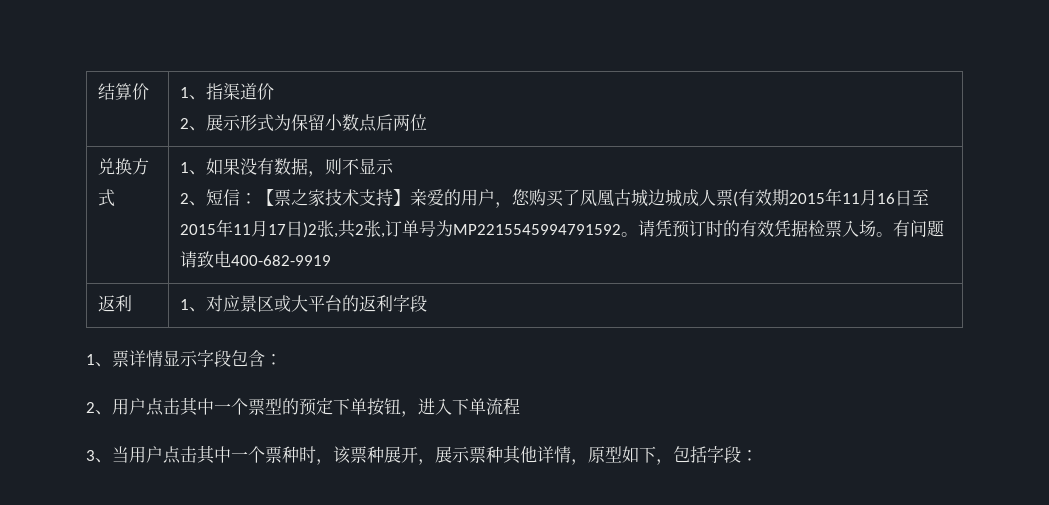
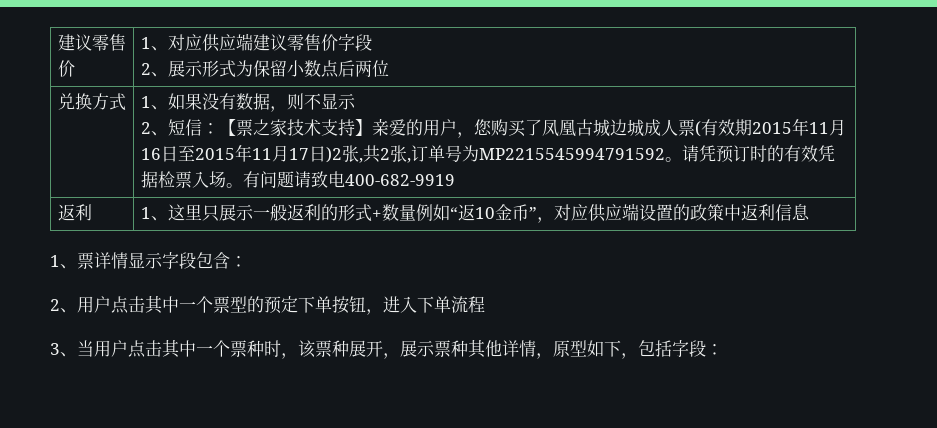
[97,83,132,100] 结算 -> [57,34,126,51] 建议零售
[205,83,274,100] 指渠道价 -> [167,33,372,52] 对应供应端建议零售价字段
[205,295,427,312] 对应景区或大平台的返利字段 -> [167,203,810,223] 这里只展示一般返利的形式+数量例如“返10金币”，对应供应端设置的政策中返利信息

